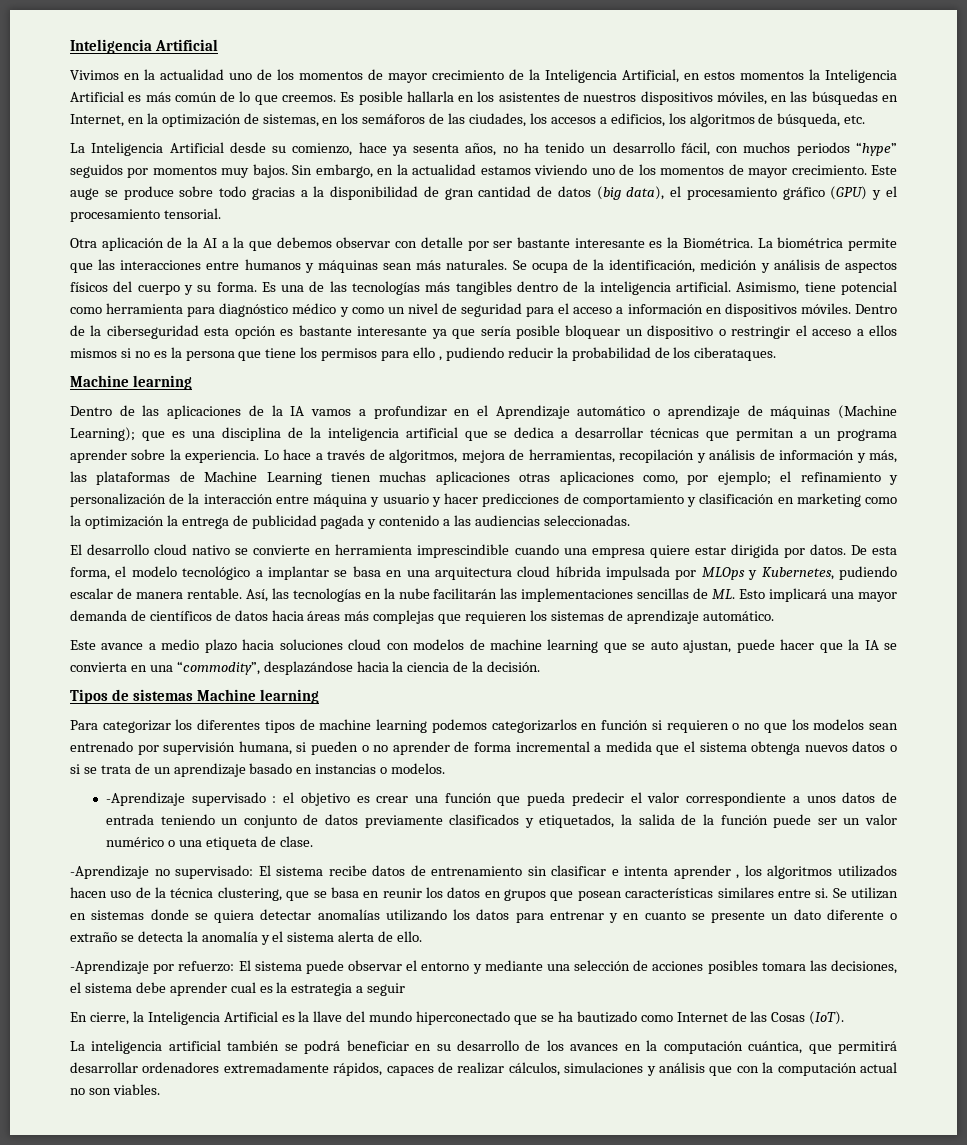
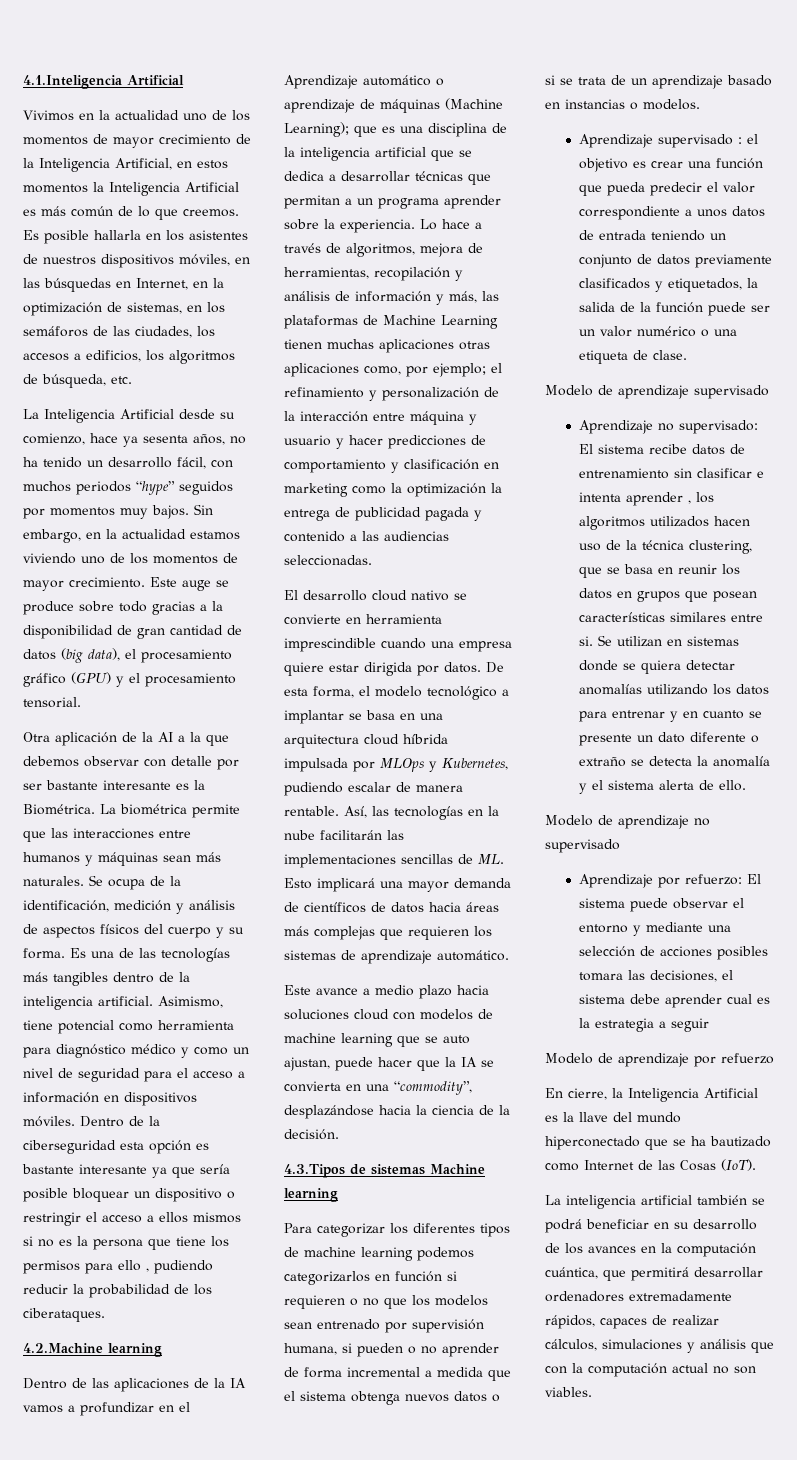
[70,39,152,54] Inteligencia -> [23,75,122,89] 4.1.Inteligencia
[70,375,129,387] Machine -> [23,1343,103,1353] 4.2.Machine
[70,689,108,704] Tipos -> [284,1164,345,1178] 4.3.Tipos
[105,792,185,806] -Aprendizaje -> [578,134,653,148] Aprendizaje
[70,865,149,879] -Aprendizaje -> [545,385,769,399] [578,420,653,434] Modelo de aprendizaje supervisado // Aprendizaje
[70,960,149,974] -Aprendizaje -> [545,815,710,829] [545,839,620,853] [578,874,653,888] Modelo de aprendizaje no supervisado // Aprendizaje
(406, 989) none -> [545,1053,774,1067] // Modelo de aprendizaje por refuerzo

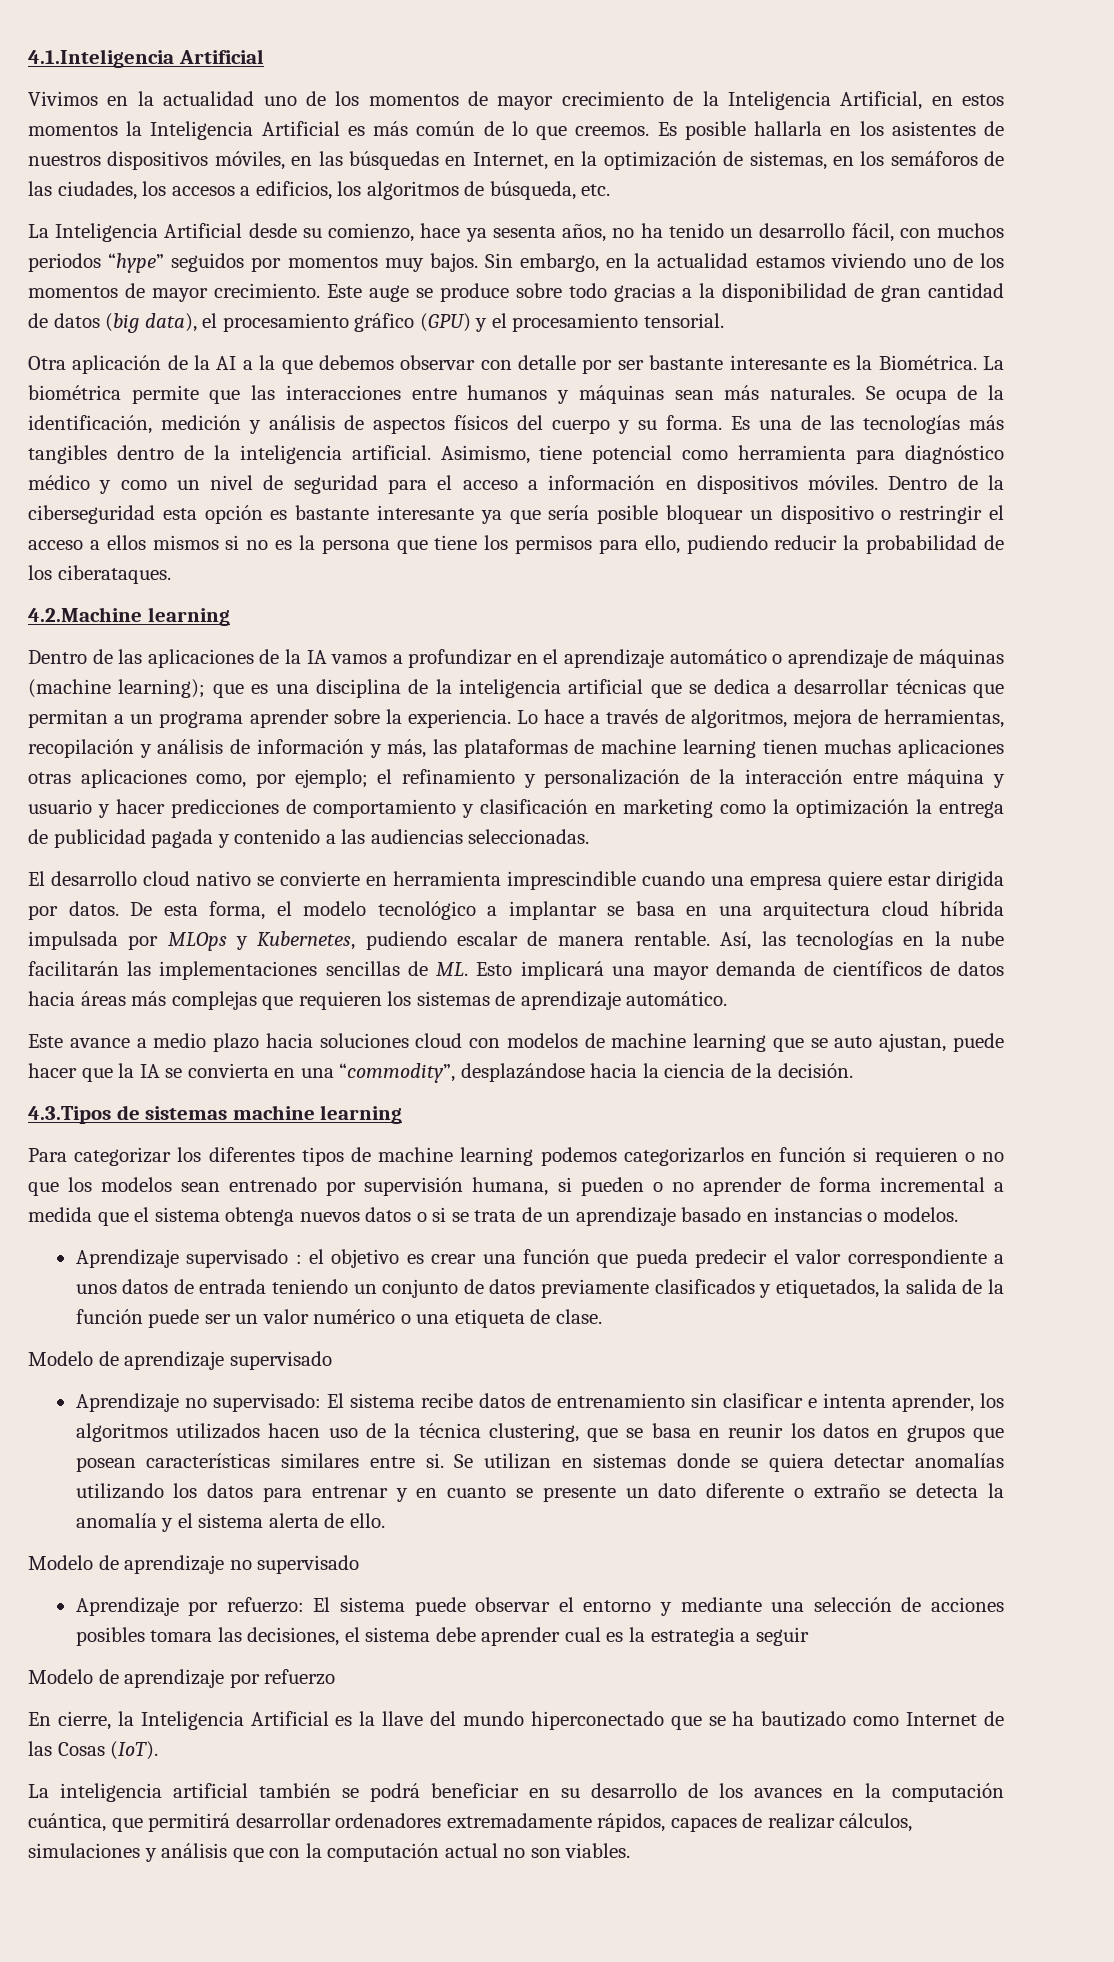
[118,1260,149,1272] ello , -> [644,535,680,554] ello,
[284,75,358,89] Aprendizaje -> [564,649,665,668] aprendizaje
[445,98,503,110] [284,122,349,137] (Machine Learning); -> [28,679,206,698] (machine learning);
[383,315,498,329] Machine Learning -> [601,739,756,758] machine learning
[430,1164,485,1174] Machine -> [232,1105,315,1120] machine
[625,492,691,506] aprender , -> [891,1393,974,1412] aprender,

